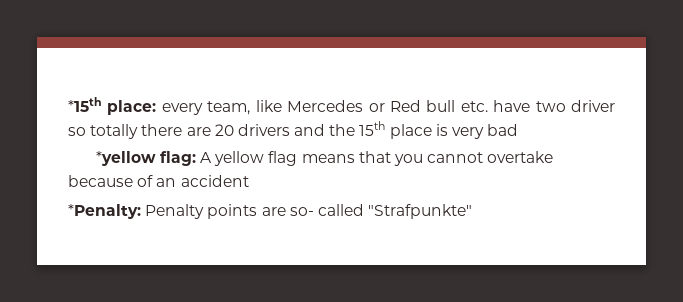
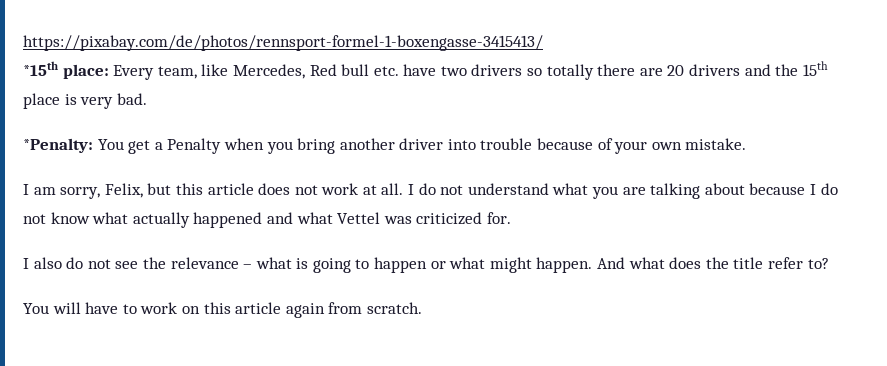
(68, 104) none -> [23,35,543,51] https://pixabay.com/de/photos/rennsport-formel-1-boxengasse-3415413/ //
[161,103,203,115] every -> [113,65,155,80] Every
[287,100,385,112] Mercedes or -> [232,64,305,79] Mercedes,
[571,100,615,112] driver -> [471,64,523,76] drivers
[487,124,519,136] [95,151,554,166] [68,175,249,187] [68,204,473,219] bad // *yellow flag: A yellow flag means that you cannot overtake because of an accident // *Penalty: Penalty points are so- called "Strafpunkte" -> [116,93,147,105] [23,138,747,154] [23,183,838,199] [23,212,511,228] [23,257,829,273] [23,302,422,318] bad. // *Penalty: You get a Penalty when you bring another driver into trouble because of your own mistake. // I am sorry, Felix, but this article does not work at all. I do not understand what you are talking about because I do not know what actually happened and what Vettel was criticized for. // I also do not see the relevance – what is going to happen or what might happen. And what does the title refer to? // You will have to work on this article again from scratch.

